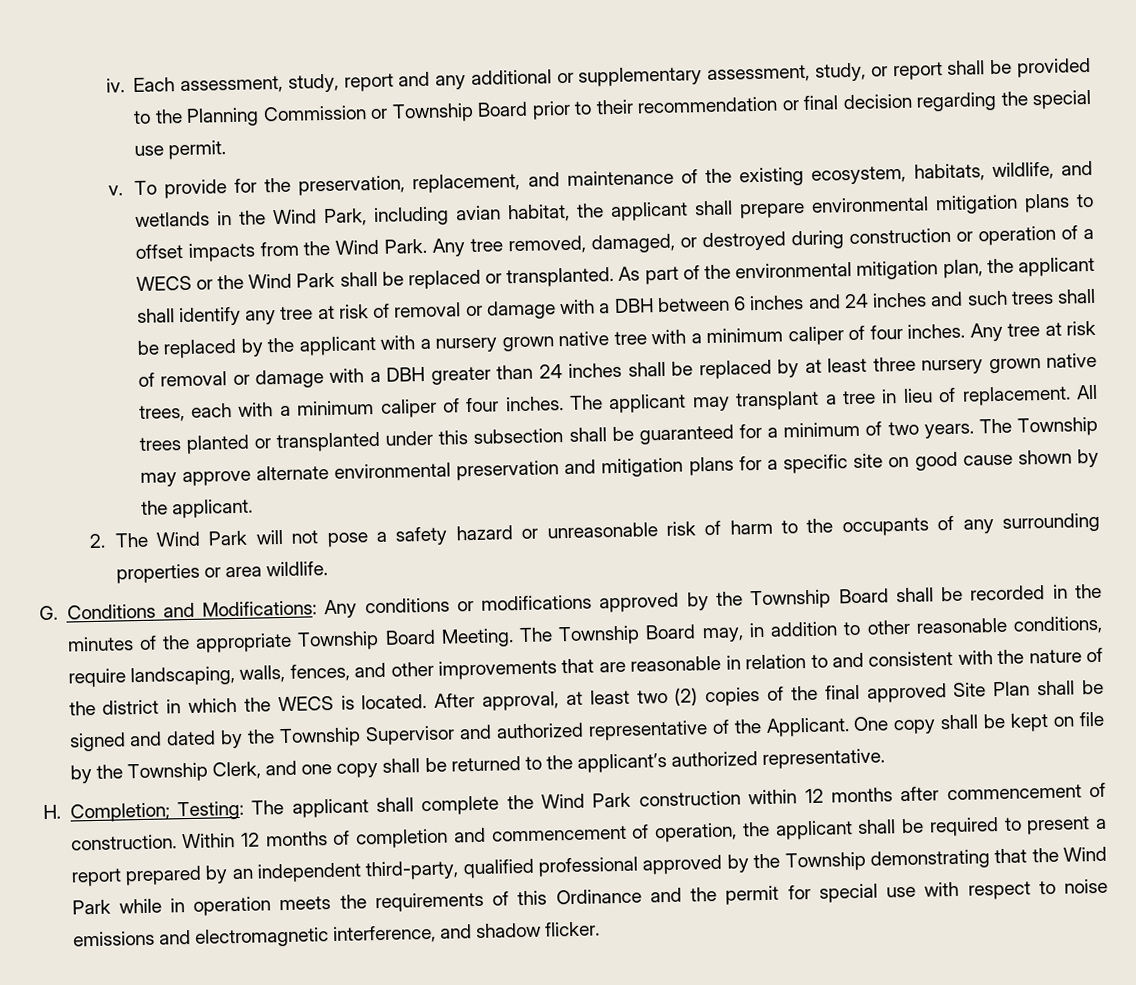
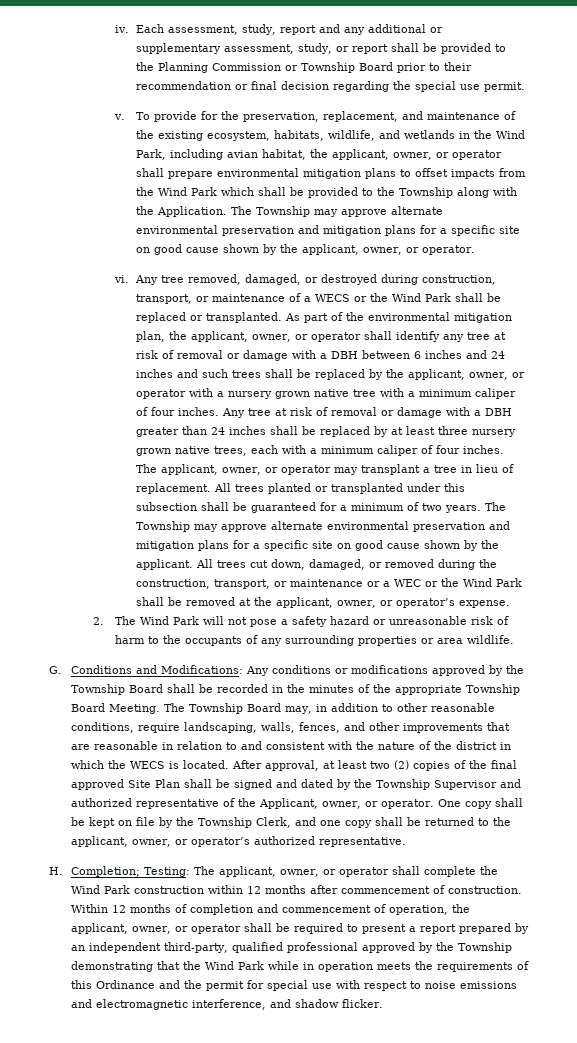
[609,201,688,222] applicant -> [332,149,503,160] applicant, owner, or operator
[384,238,428,254] Park. -> [191,187,518,198] [136,206,444,217] [136,225,521,236] [136,244,476,255] [113,275,129,283] Park which shall be provided to the Township along with the Application. The Township may approve alternate environmental preservation and mitigation plans for a specific site on good cause shown by the applicant, owner, or operator. // vi.
[849,225,1057,246] construction or operation -> [422,275,497,285] [136,294,286,304] construction, transport, or maintenance
[1017,256,1095,277] applicant -> [191,331,362,342] applicant, owner, or operator
[298,335,377,356] applicant -> [408,369,526,380] [136,389,187,399] applicant, owner, or operator
[608,393,687,414] applicant -> [161,464,332,475] applicant, owner, or operator
(253, 508) none -> [196,559,498,570] [136,578,523,589] [136,597,511,608] All trees cut down, damaged, or removed during the construction, transport, or maintenance or a WEC or the Wind Park shall be removed at the applicant, owner, or operator’s expense.
[765,717,850,737] Applicant. -> [258,798,434,809] Applicant, owner, or operator.
[577,752,668,773] applicant’s -> [70,836,250,847] applicant, owner, or operator’s
[291,798,369,818] applicant -> [218,866,389,877] applicant, owner, or operator
[774,820,853,840] applicant -> [70,923,241,934] applicant, owner, or operator

